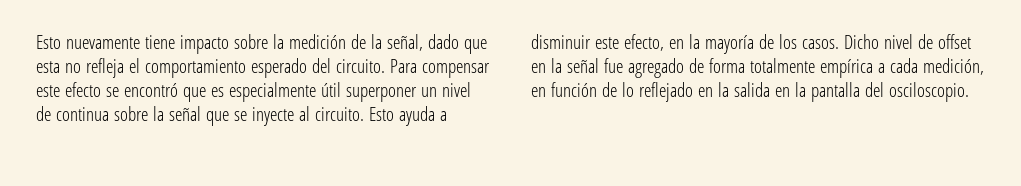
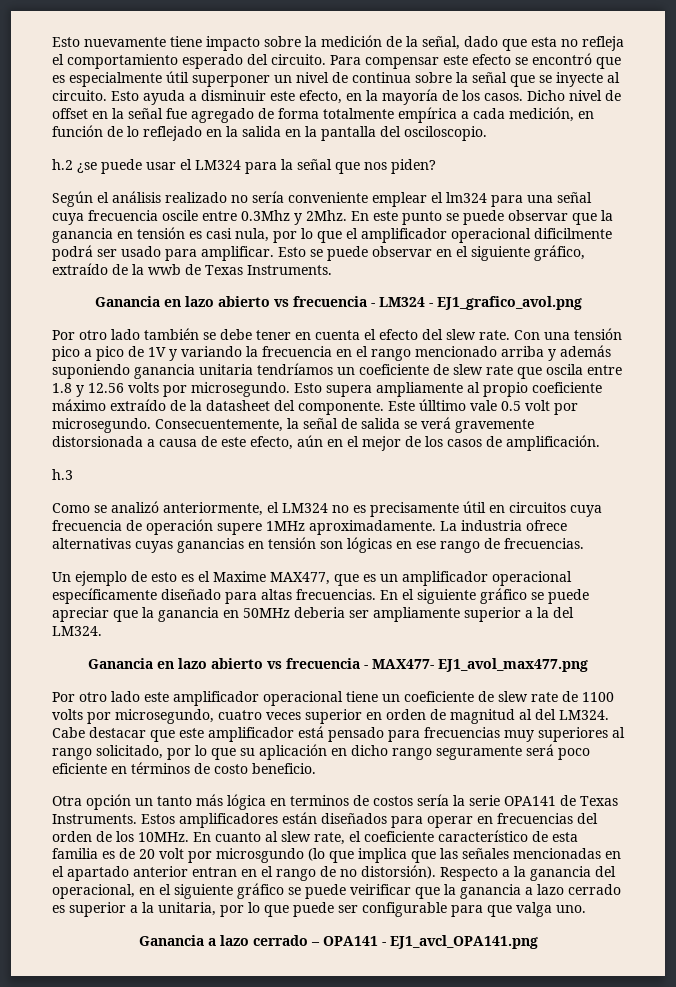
(969, 92) none -> [52,159,436,174] [52,191,592,207] [52,210,613,225] [52,227,612,243] [52,245,585,261] [52,263,332,275] [94,296,582,310] [52,328,622,340] [52,345,611,361] [52,363,622,379] [52,382,602,397] [52,399,578,415] [52,417,534,433] [52,435,600,451] [52,469,73,480] [52,501,602,517] [52,519,567,535] [52,537,584,553] [52,571,572,586] [52,588,589,604] [52,607,574,622] [52,626,102,636] [88,658,588,672] [52,691,614,706] [52,709,609,724] [52,726,625,742] [52,744,590,760] [52,762,316,774] [52,794,618,810] [52,812,598,828] [52,830,578,845] [52,848,621,863] [52,865,616,881] [52,883,621,899] [52,902,586,917] [138,935,538,949] // h.2 ¿se puede usar el LM324 para la señal que nos piden? // Según el análisis realizado no sería conveniente emplear el lm324 para una señal cuya frecuencia oscile entre 0.3Mhz y 2Mhz. En este punto se puede observar que la ganancia en tensión es casi nula, por lo que el amplificador operacional dificilmente podrá ser usado para amplificar. Esto se puede observar en el siguiente gráfico, extraído de la wwb de Texas Instruments. // Ganancia en lazo abierto vs frecuencia - LM324 - EJ1_grafico_avol.png // Por otro lado también se debe tener en cuenta el efecto del slew rate. Con una tensión pico a pico de 1V y variando la frecuencia en el rango mencionado arriba y además suponiendo ganancia unitaria tendríamos un coeficiente de slew rate que oscila entre 1.8 y 12.56 volts por microsegundo. Esto supera ampliamente al propio coeficiente máximo extraído de la datasheet del componente. Este úlltimo vale 0.5 volt por microsegundo. Consecuentemente, la señal de salida se verá gravemente distorsionada a causa de este efecto, aún en el mejor de los casos de amplificación. // h.3 // Como se analizó anteriormente, el LM324 no es precisamente útil en circuitos cuya frecuencia de operación supere 1MHz aproximadamente. La industria ofrece alternativas cuyas ganancias en tensión son lógicas en ese rango de frecuencias. // Un ejemplo de esto es el Maxime MAX477, que es un amplificador operacional específicamente diseñado para altas frecuencias. En el siguiente gráfico se puede apreciar que la ganancia en 50MHz deberia ser ampliamente superior a la del LM324. // Ganancia en lazo abierto vs frecuencia - MAX477- EJ1_avol_max477.png // Por otro lado este amplificador operacional tiene un coeficiente de slew rate de 1100 volts por microsegundo, cuatro veces superior en orden de magnitud al del LM324. Cabe destacar que este amplificador está pensado para frecuencias muy superiores al rango solicitado, por lo que su aplicación en dicho rango seguramente será poco eficiente en términos de costo beneficio. // Otra opción un tanto más lógica en terminos de costos sería la serie OPA141 de Texas Instruments. Estos amplificadores están diseñados para operar en frecuencias del orden de los 10MHz. En cuanto al slew rate, el coeficiente característico de esta familia es de 20 volt por microsgundo (lo que implica que las señales mencionadas en el apartado anterior entran en el rango de no distorsión). Respecto a la ganancia del operacional, en el siguiente gráfico se puede veirificar que la ganancia a lazo cerrado es superior a la unitaria, por lo que puede ser configurable para que valga uno. // Ganancia a lazo cerrado – OPA141 - EJ1_avcl_OPA141.png

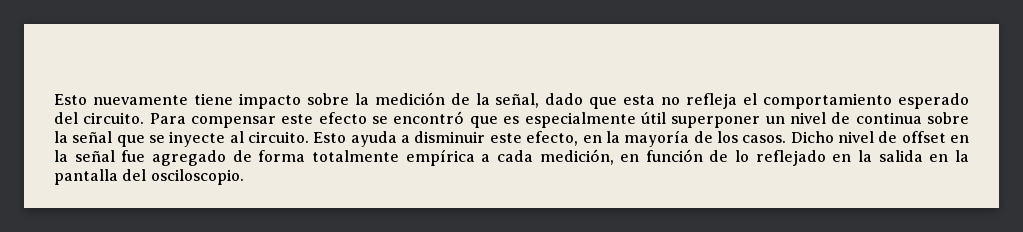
[52,159,436,174] [52,191,592,207] [52,210,613,225] [52,227,612,243] [52,245,585,261] [52,263,332,275] [94,296,582,310] [52,328,622,340] [52,345,611,361] [52,363,622,379] [52,382,602,397] [52,399,578,415] [52,417,534,433] [52,435,600,451] [52,469,73,480] [52,501,602,517] [52,519,567,535] [52,537,584,553] [52,571,572,586] [52,588,589,604] [52,607,574,622] [52,626,102,636] [88,658,588,672] [52,691,614,706] [52,709,609,724] [52,726,625,742] [52,744,590,760] [52,762,316,774] [52,794,618,810] [52,812,598,828] [52,830,578,845] [52,848,621,863] [52,865,616,881] [52,883,621,899] [52,902,586,917] [138,935,538,949] // h.2 ¿se puede usar el LM324 para la señal que nos piden? // Según el análisis realizado no sería conveniente emplear el lm324 para una señal cuya frecuencia oscile entre 0.3Mhz y 2Mhz. En este punto se puede observar que la ganancia en tensión es casi nula, por lo que el amplificador operacional dificilmente podrá ser usado para amplificar. Esto se puede observar en el siguiente gráfico, extraído de la wwb de Texas Instruments. // Ganancia en lazo abierto vs frecuencia - LM324 - EJ1_grafico_avol.png // Por otro lado también se debe tener en cuenta el efecto del slew rate. Con una tensión pico a pico de 1V y variando la frecuencia en el rango mencionado arriba y además suponiendo ganancia unitaria tendríamos un coeficiente de slew rate que oscila entre 1.8 y 12.56 volts por microsegundo. Esto supera ampliamente al propio coeficiente máximo extraído de la datasheet del componente. Este úlltimo vale 0.5 volt por microsegundo. Consecuentemente, la señal de salida se verá gravemente distorsionada a causa de este efecto, aún en el mejor de los casos de amplificación. // h.3 // Como se analizó anteriormente, el LM324 no es precisamente útil en circuitos cuya frecuencia de operación supere 1MHz aproximadamente. La industria ofrece alternativas cuyas ganancias en tensión son lógicas en ese rango de frecuencias. // Un ejemplo de esto es el Maxime MAX477, que es un amplificador operacional específicamente diseñado para altas frecuencias. En el siguiente gráfico se puede apreciar que la ganancia en 50MHz deberia ser ampliamente superior a la del LM324. // Ganancia en lazo abierto vs frecuencia - MAX477- EJ1_avol_max477.png // Por otro lado este amplificador operacional tiene un coeficiente de slew rate de 1100 volts por microsegundo, cuatro veces superior en orden de magnitud al del LM324. Cabe destacar que este amplificador está pensado para frecuencias muy superiores al rango solicitado, por lo que su aplicación en dicho rango seguramente será poco eficiente en términos de costo beneficio. // Otra opción un tanto más lógica en terminos de costos sería la serie OPA141 de Texas Instruments. Estos amplificadores están diseñados para operar en frecuencias del orden de los 10MHz. En cuanto al slew rate, el coeficiente característico de esta familia es de 20 volt por microsgundo (lo que implica que las señales mencionadas en el apartado anterior entran en el rango de no distorsión). Respecto a la ganancia del operacional, en el siguiente gráfico se puede veirificar que la ganancia a lazo cerrado es superior a la unitaria, por lo que puede ser configurable para que valga uno. // Ganancia a lazo cerrado – OPA141 - EJ1_avcl_OPA141.png -> (244, 177) none

